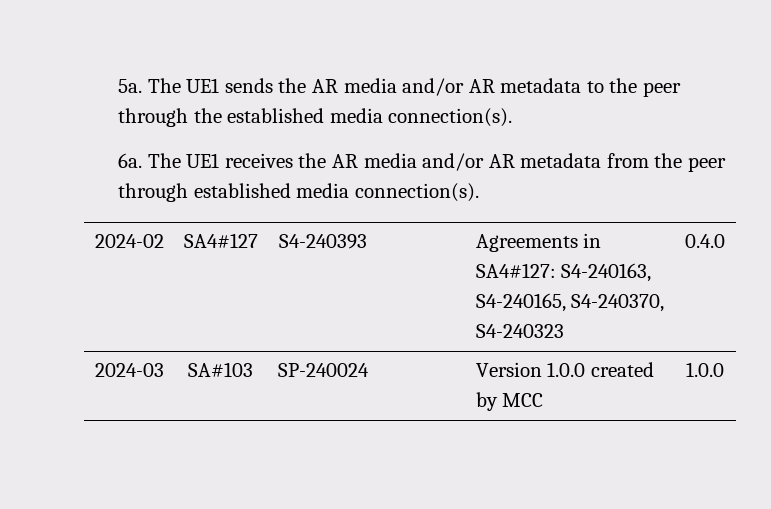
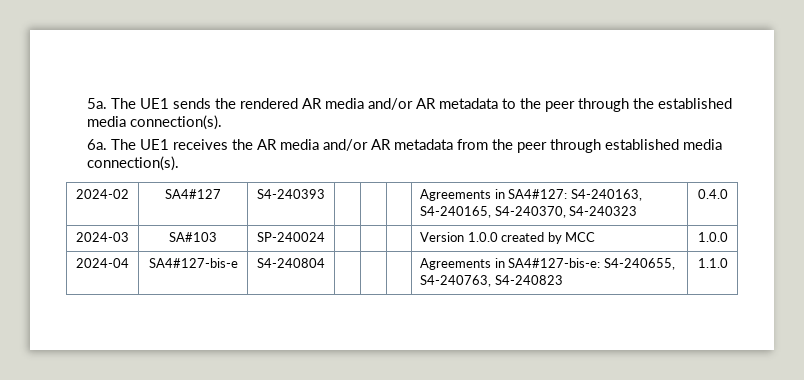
(307, 85) none -> [239,98,298,109] rendered
(724, 369) none -> [76,258,129,268] [148,258,238,268] [257,258,325,268] [420,258,675,270] [420,275,563,287] [697,258,728,268] // 2024-04 | SA4#127-bis-e | S4-240804 | | | | Agreements in SA4#127-bis-e: S4-240655, S4-240763, S4-240823 | 1.1.0

